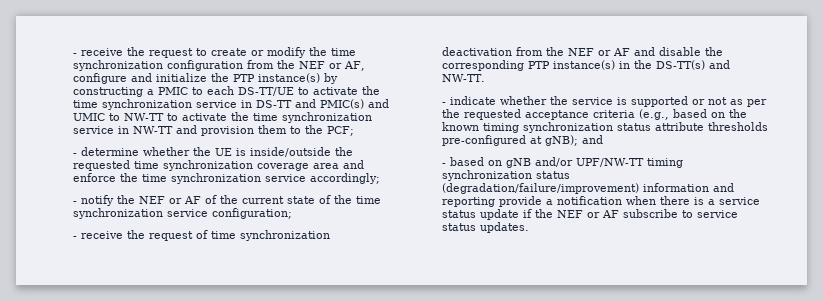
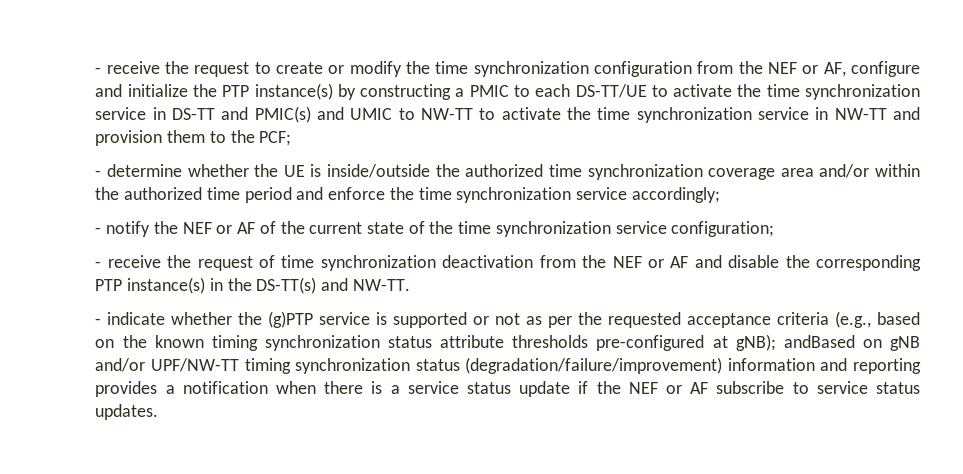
[73,160,131,171] requested -> [465,164,544,177] authorized
(340, 166) none -> [819,164,921,178] [95,187,292,203] and/or within the authorized time period
(569, 100) none -> [268,311,314,328] (g)PTP
[582,135,604,144] [442,157,485,166] and // - based -> [783,335,855,348] andBased
[499,196,543,207] provide -> [95,381,158,397] provides

